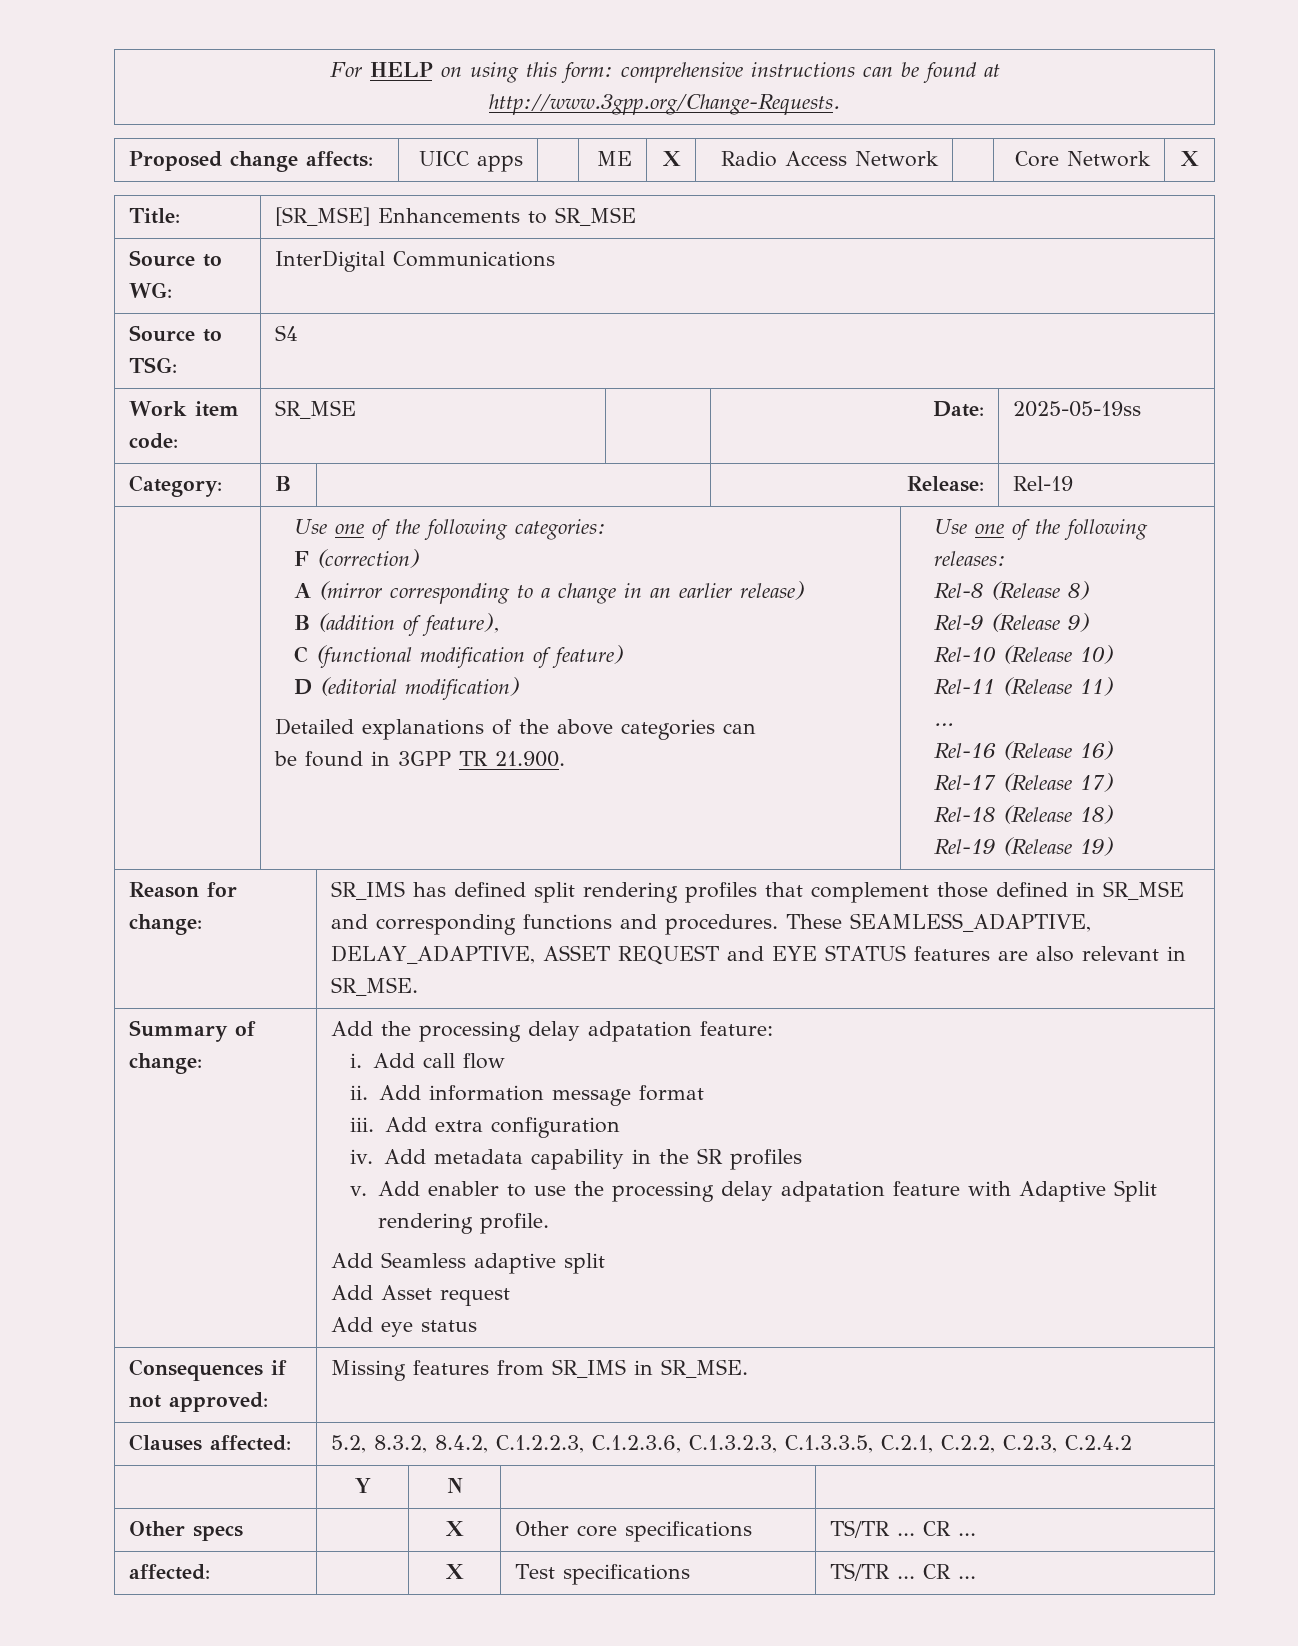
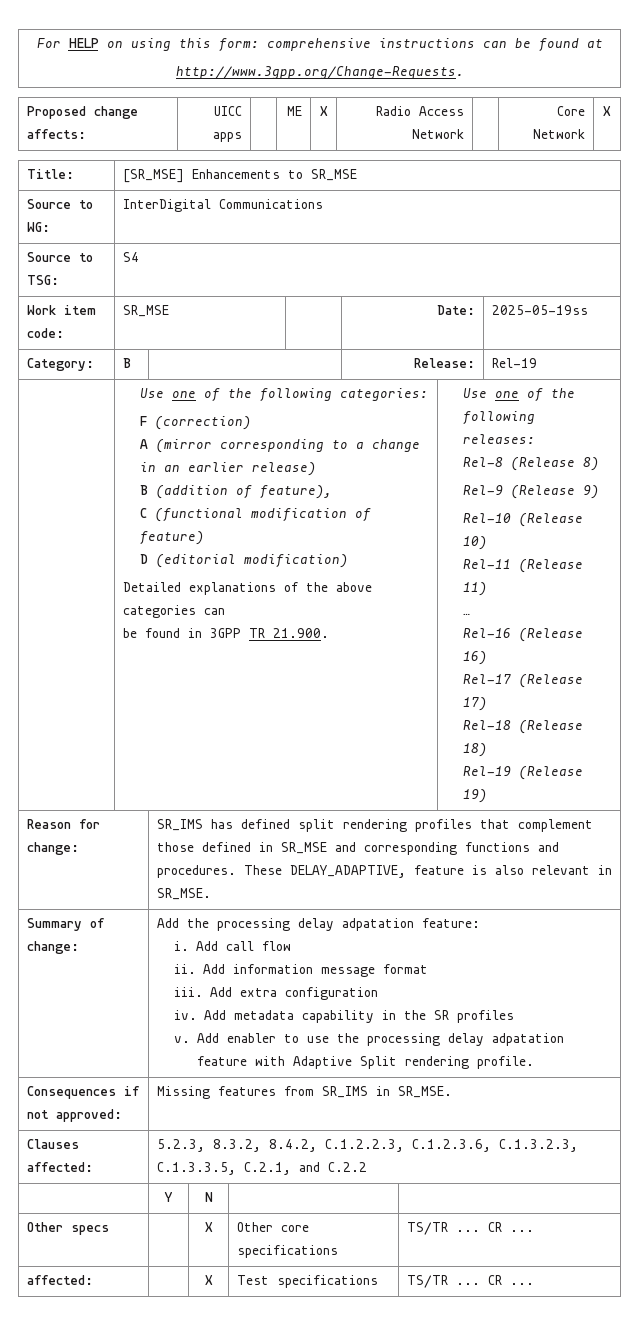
[849,913,1091,932] [330,945,1029,965] SEAMLESS_ADAPTIVE, DELAY_ADAPTIVE, ASSET REQUEST and EYE STATUS features are -> [289,865,487,878] DELAY_ADAPTIVE, feature is
[330,1252,605,1274] [330,1285,510,1306] [330,1317,477,1337] // Add Seamless adaptive split // Add Asset request // Add eye status -> (534, 1062) none
[330,1435,366,1453] 5.2, -> [156,1139,205,1152] 5.2.3,
[940,1435,1132,1453] C.2.2, C.2.3, C.2.4.2 -> [298,1162,367,1172] and C.2.2

